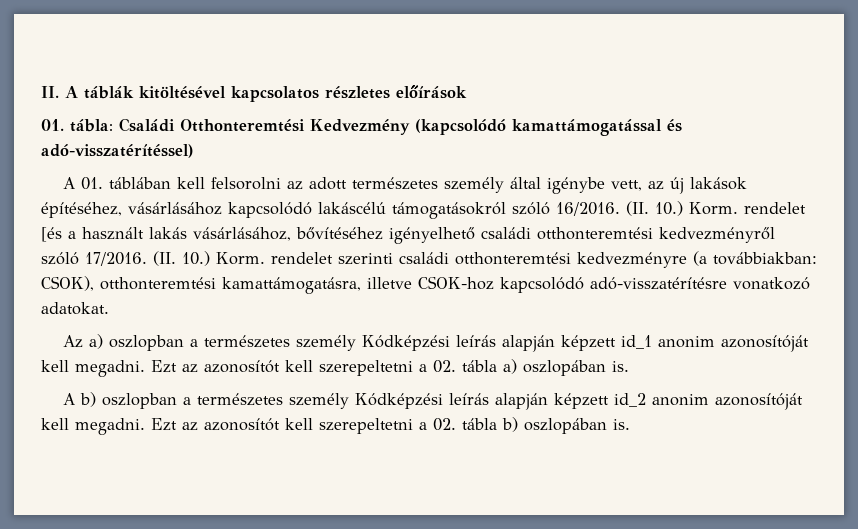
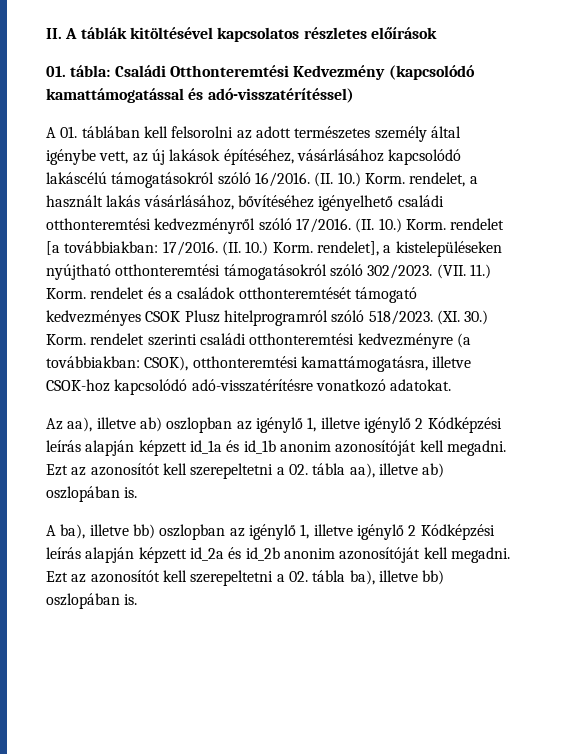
[744,202,806,214] [41,227,62,242] rendelet [és -> [409,172,466,187] rendelet,
(333, 258) none -> [46,241,502,257] [46,264,491,280] [46,287,417,303] [46,310,489,326] [46,333,145,345] [a továbbiakban: 17/2016. (II. 10.) Korm. rendelet], a kistelepüléseken nyújtható otthonteremtési támogatásokról szóló 302/2023. (VII. 11.) Korm. rendelet és a családok otthonteremtését támogató kedvezményes CSOK Plusz hitelprogramról szóló 518/2023. (XI. 30.) Korm. rendelet
[88,334,652,352] a) oszlopban a természetes személy Kódképzési leírás alapján képzett id_1 -> [67,417,502,433] [46,440,276,456] aa), illetve ab) oszlopban az igénylő 1, illetve igénylő 2 Kódképzési leírás alapján képzett id_1a és id_1b
[503,359,517,374] a) -> [349,463,445,478] aa), illetve ab)
[79,392,646,410] b) oszlopban a természetes személy Kódképzési leírás alapján képzett id_2 -> [60,524,495,540] [46,547,280,563] ba), illetve bb) oszlopban az igénylő 1, illetve igénylő 2 Kódképzési leírás alapján képzett id_2a és id_2b
[502,417,518,432] b) -> [349,570,445,585] ba), illetve bb)

